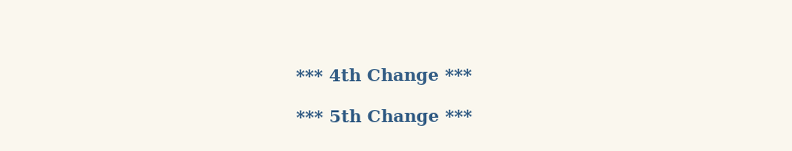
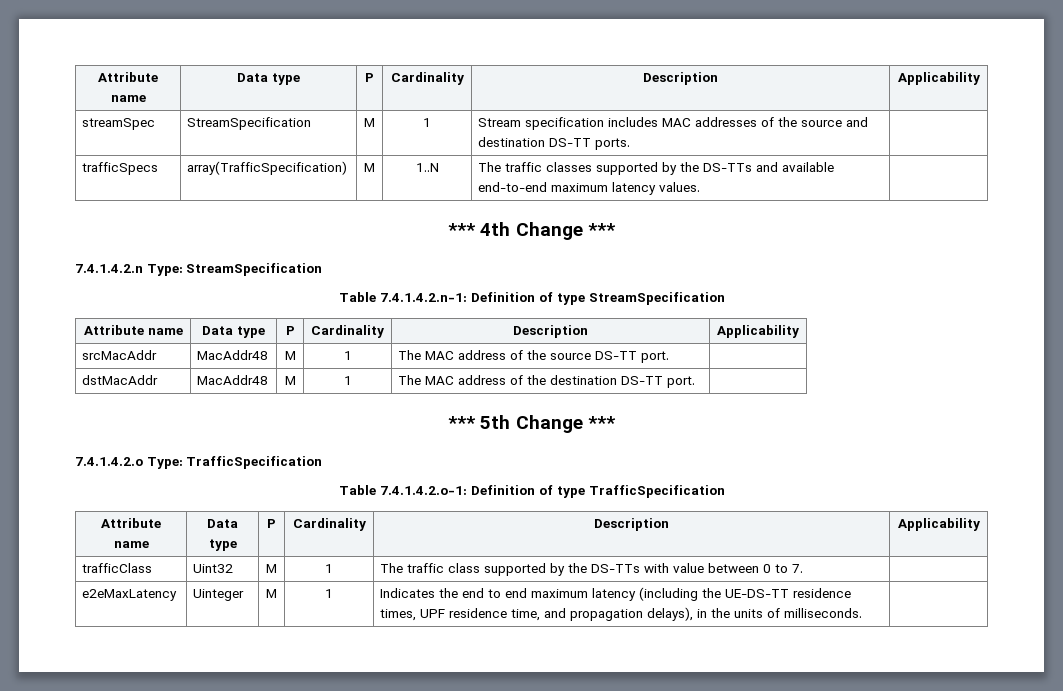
[295,67,473,86] [296,108,473,127] *** 4th Change *** // *** 5th Change *** -> [98,72,158,82] [110,95,146,102] [236,73,300,85] [365,73,374,82] [390,72,464,85] [643,72,718,85] [897,72,980,85] [82,118,156,130] [187,117,312,130] [364,118,375,127] [423,118,431,127] [478,117,869,130] [478,137,631,150] [82,162,159,175] [187,161,348,175] [364,163,375,172] [415,163,439,172] [478,162,835,175] [478,182,701,195] [448,222,616,240] [75,263,323,276] [338,292,725,305] [83,325,183,335] [202,326,265,338] [285,326,295,335] [311,325,384,338] [513,325,588,338] [717,325,799,338] [82,350,158,360] [197,350,269,360] [284,351,296,360] [343,351,352,360] [398,350,670,363] [82,375,159,385] [197,375,269,385] [284,376,296,385] [343,376,352,385] [398,375,696,388] [448,415,616,433] [75,456,323,469] [338,485,725,498] [101,518,161,528] [113,541,149,548] [207,519,238,528] [208,539,237,551] [267,519,276,528] [292,518,366,531] [594,518,669,531] [897,518,980,531] [82,563,153,573] [193,564,234,573] [266,564,277,573] [325,564,333,573] [380,563,804,576] [82,589,178,601] [193,589,245,601] [266,589,277,598] [325,589,333,598] [380,587,852,601] [380,607,863,621] Attribute name | Data type | P | Cardinality | Description | Applicability // streamSpec | StreamSpecification | M | 1 | Stream specification includes MAC addresses of the source and destination DS-TT ports. | // trafficSpecs | array(TrafficSpecification) | M | 1..N | The traffic classes supported by the DS-TTs and available end-to-end maximum latency values. | // *** 4th Change *** // 7.4.1.4.2.n Type: StreamSpecification // Table 7.4.1.4.2.n-1: Definition of type StreamSpecification // Attribute name | Data type | P | Cardinality | Description | Applicability // srcMacAddr | MacAddr48 | M | 1 | The MAC address of the source DS-TT port. | // dstMacAddr | MacAddr48 | M | 1 | The MAC address of the destination DS-TT port. | // *** 5th Change *** // 7.4.1.4.2.o Type: TrafficSpecification // Table 7.4.1.4.2.o-1: Definition of type TrafficSpecification // Attribute name | Data type | P | Cardinality | Description | Applicability // trafficClass | Uint32 | M | 1 | The traffic class supported by the DS-TTs with value between 0 to 7. | // e2eMaxLatency | Uinteger | M | 1 | Indicates the end to end maximum latency (including the UE-DS-TT residence times, UPF residence time, and propagation delays), in the units of milliseconds. |

